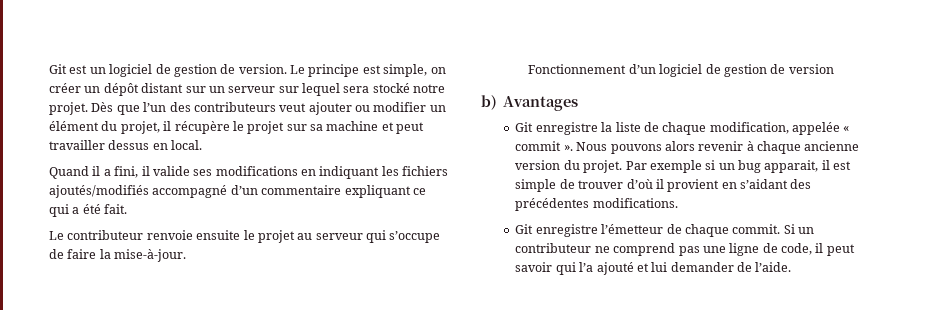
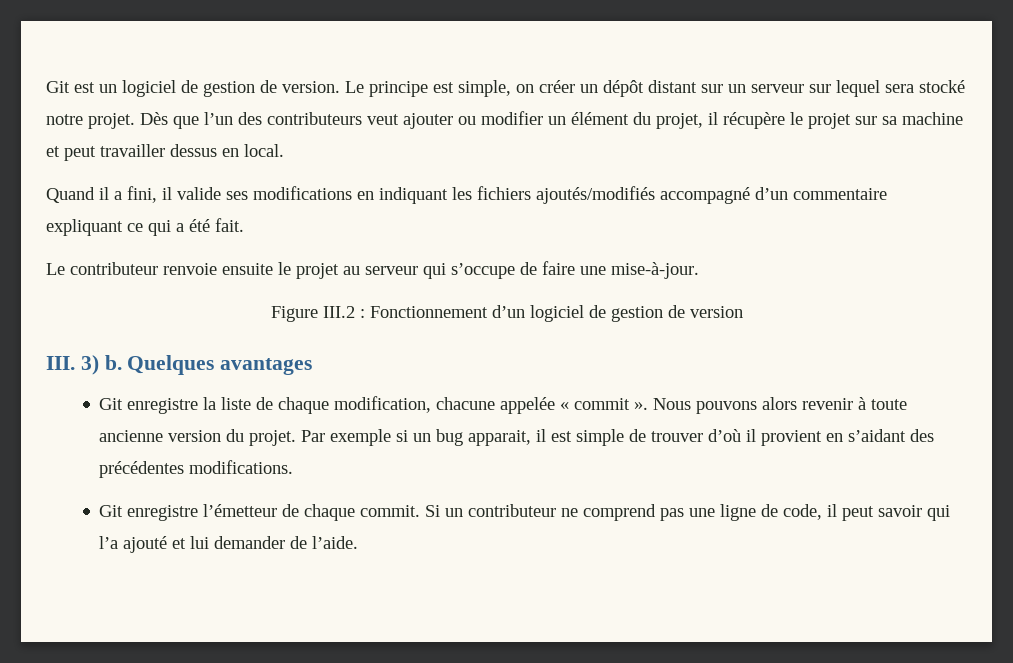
[99,249,111,259] la -> [580,266,606,275] une
(187, 255) none -> [270,306,365,322] Figure III.2 :
[481,95,579,111] b) Avantages -> [46,355,313,375] III. 3) b. Quelques avantages
(789, 128) none -> [436,397,496,410] chacune
[757,141,802,154] chaque -> [871,399,908,410] toute

